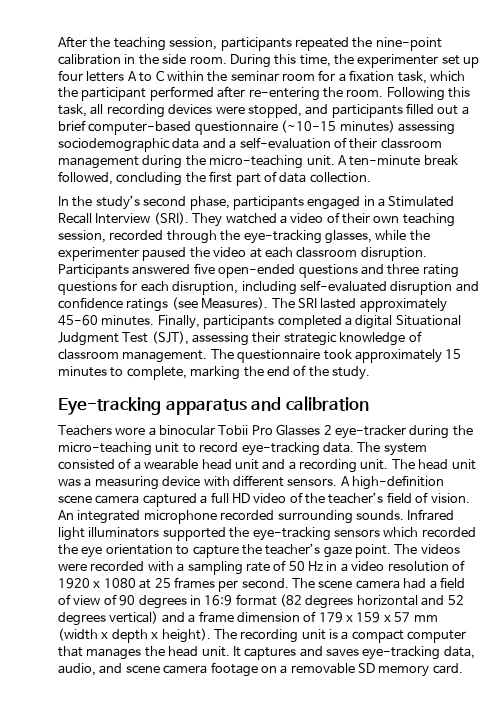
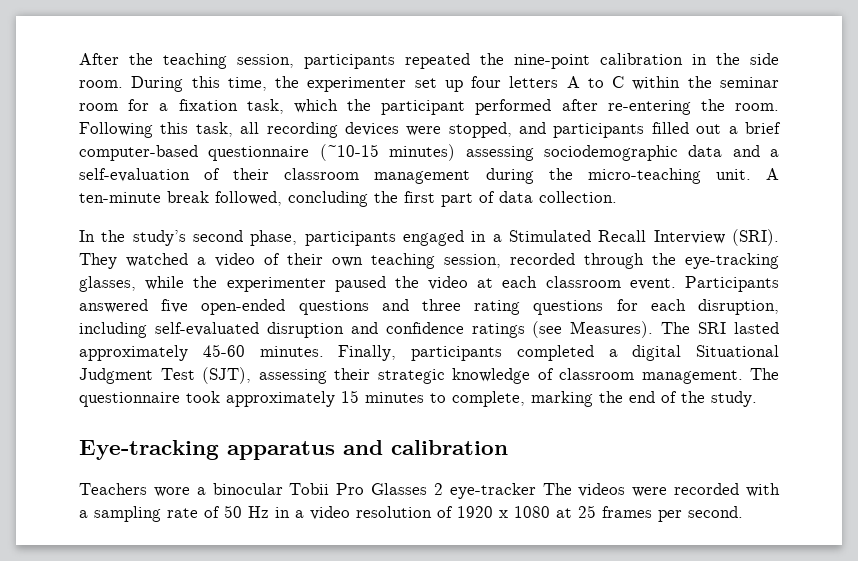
[360,247,427,261] disruption. -> [629,278,676,290] event.
[409,425,473,439] [58,442,427,456] [58,458,476,473] [58,475,444,490] [58,492,470,507] [58,509,455,524] [58,527,476,541] [58,543,391,558] during the micro-teaching unit to record eye-tracking data. The system consisted of a wearable head unit and a recording unit. The head unit was a measuring device with different sensors. A high-definition scene camera captured a full HD video of the teacher’s field of vision. An integrated microphone recorded surrounding sounds. Infrared light illuminators supported the eye-tracking sensors which recorded the eye orientation to capture the teacher’s gaze point. -> (536, 491) none
[292,577,465,589] [58,594,464,609] [58,611,438,626] [58,628,467,643] [58,646,475,660] [58,662,463,677] The scene camera had a field of view of 90 degrees in 16:9 format (82 degrees horizontal and 52 degrees vertical) and a frame dimension of 179 x 159 x 57 mm (width x depth x height). The recording unit is a compact computer that manages the head unit. It captures and saves eye-tracking data, audio, and scene camera footage on a removable SD memory card. -> (743, 512) none

